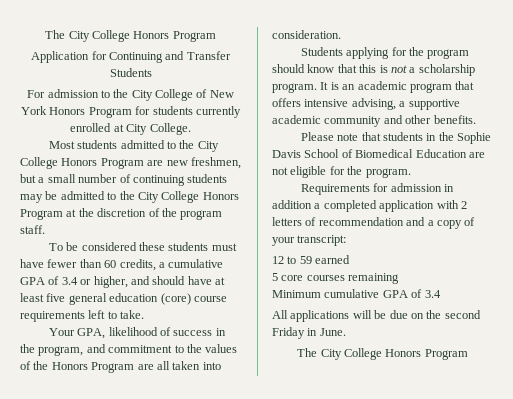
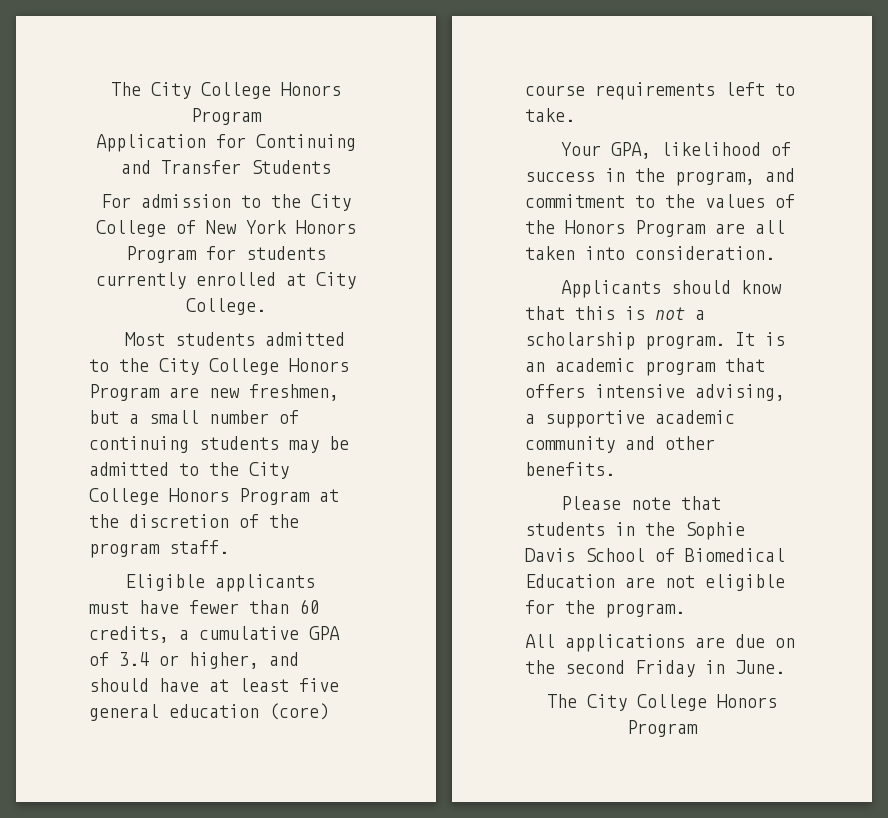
[48,242,209,251] To be considered these students -> [125,574,316,592] Eligible applicants
[300,47,470,59] Students applying for the program -> [561,280,662,298] Applicants
[300,183,455,195] [272,200,467,212] [272,217,476,229] [272,235,347,246] [272,255,351,264] [272,273,400,284] [272,289,441,298] // Requirements for admission in addition a completed application with 2 letters of recommendation and a copy of your transcript: // 12 to 59 earned // 5 core courses remaining // Minimum cumulative GPA of 3.4 -> (685, 610) none
[352,310,387,319] will be -> [695,637,725,648] are

